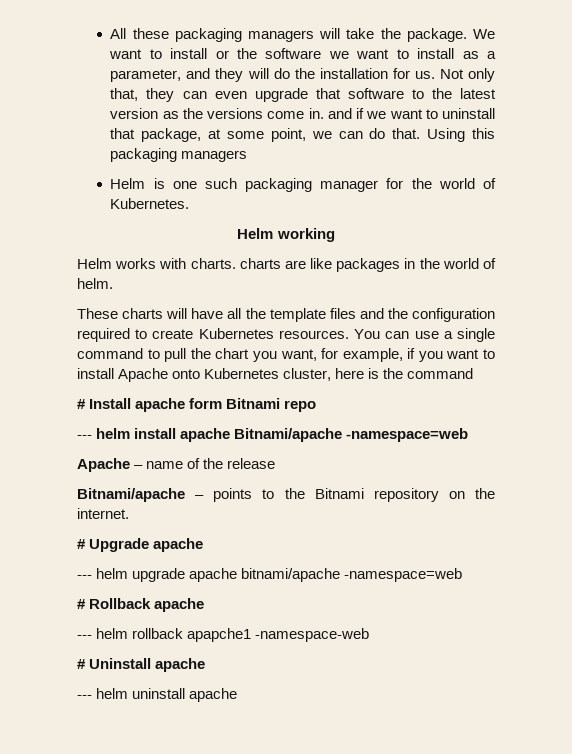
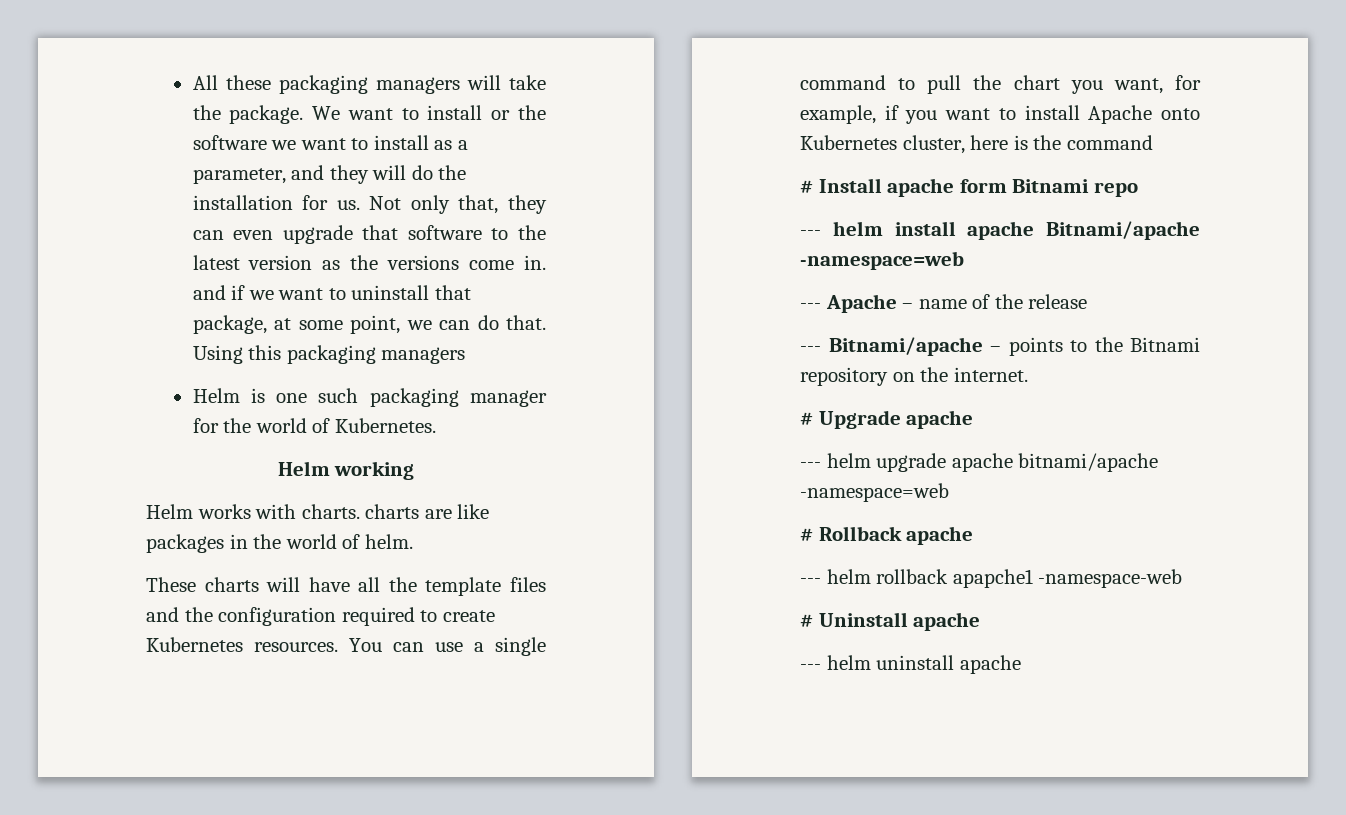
(469, 435) none -> [800,303,821,309] ---
(276, 463) none -> [800,346,821,352] ---

